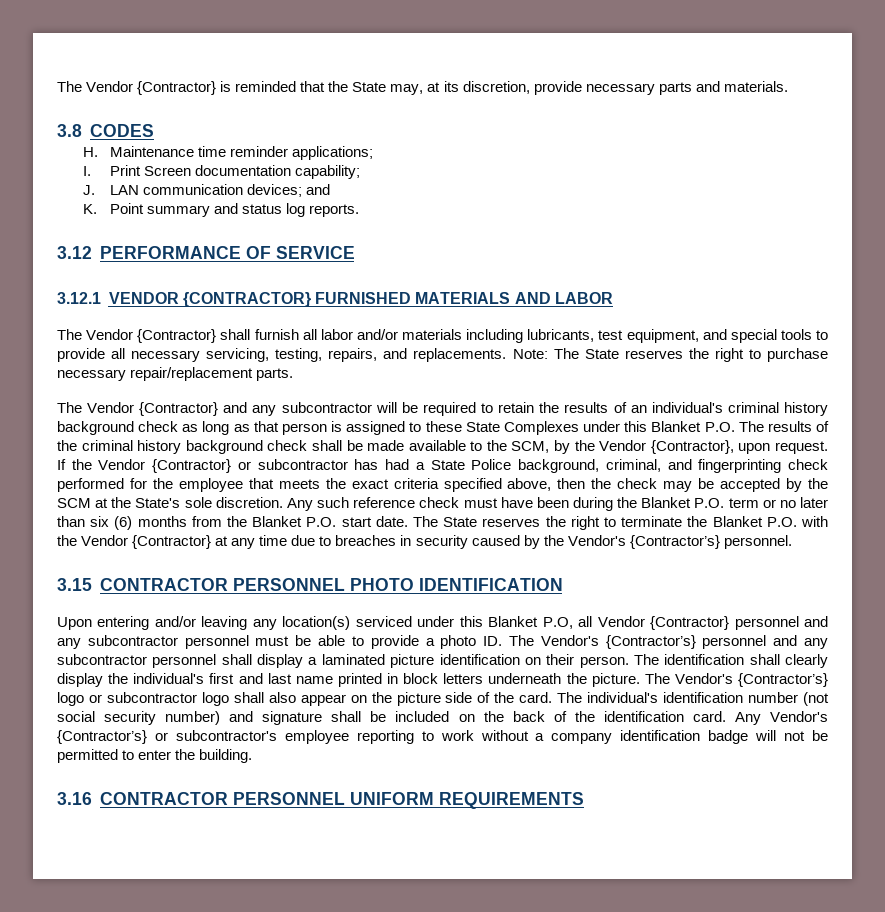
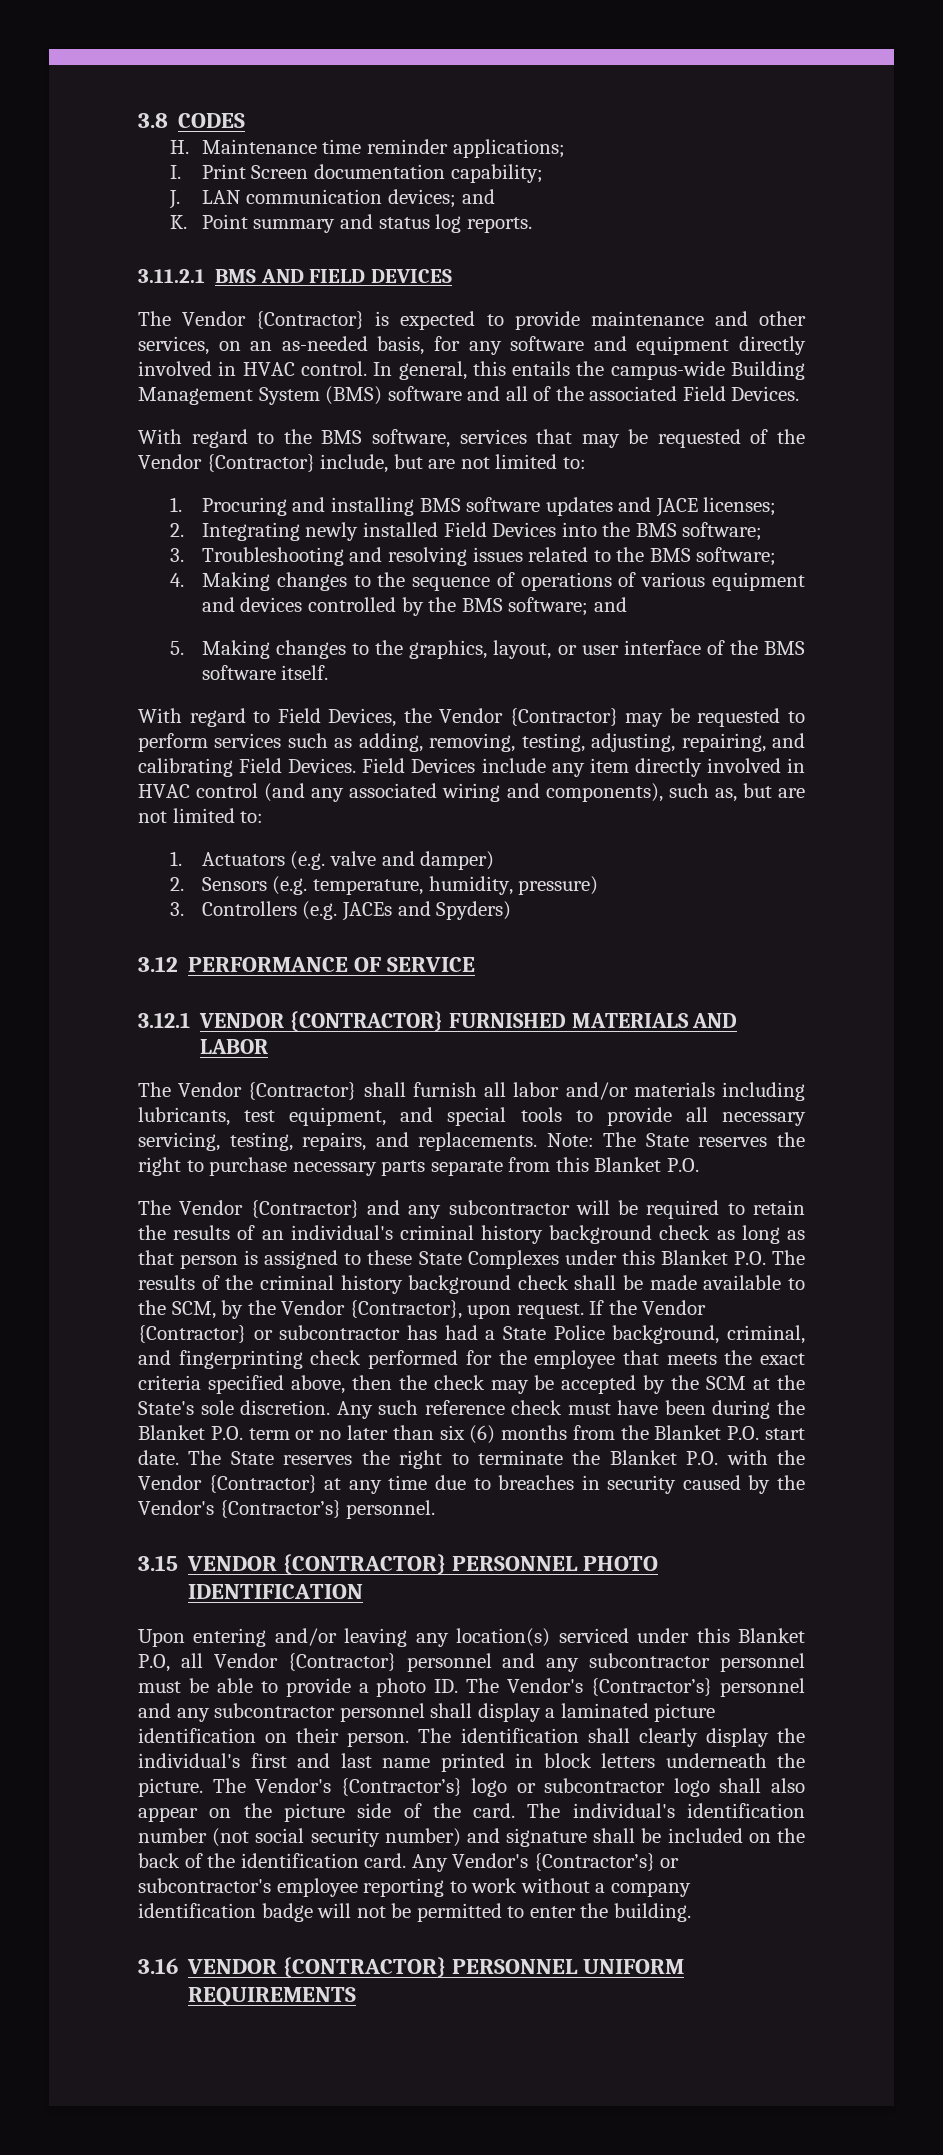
[57,81,788,95] The Vendor {Contractor} is reminded that the State may, at its discretion, provide necessary parts and materials. // -> (138, 120) none
(359, 210) none -> [138,269,452,283] [138,311,806,330] [138,336,807,355] [138,361,805,380] [138,386,800,405] [138,429,806,448] [138,454,586,473] [169,497,777,517] [169,522,763,541] [169,547,777,566] [169,572,806,591] [201,597,627,616] [169,640,805,659] [201,665,329,680] [138,708,805,727] [138,733,806,752] [138,758,806,777] [138,783,805,802] [138,808,264,823] [169,851,495,870] [169,876,599,895] [169,901,512,921] // 3.11.2.1 BMS AND FIELD DEVICES // The Vendor {Contractor} is expected to provide maintenance and other services, on an as-needed basis, for any software and equipment directly involved in HVAC control. In general, this entails the campus-wide Building Management System (BMS) software and all of the associated Field Devices. // With regard to the BMS software, services that may be requested of the Vendor {Contractor} include, but are not limited to: // 1. Procuring and installing BMS software updates and JACE licenses; // 2. Integrating newly installed Field Devices into the BMS software; // 3. Troubleshooting and resolving issues related to the BMS software; // 4. Making changes to the sequence of operations of various equipment and devices controlled by the BMS software; and // 5. Making changes to the graphics, layout, or user interface of the BMS software itself. // With regard to Field Devices, the Vendor {Contractor} may be requested to perform services such as adding, removing, testing, adjusting, repairing, and calibrating Field Devices. Field Devices include any item directly involved in HVAC control (and any associated wiring and components), such as, but are not limited to: // 1. Actuators (e.g. valve and damper) // 2. Sensors (e.g. temperature, humidity, pressure) // 3. Controllers (e.g. JACEs and Spyders)
[130,367,294,381] repair/replacement parts. -> [381,1157,699,1176] parts separate from this Blanket P.O.
[99,578,228,591] CONTRACTOR -> [187,1554,447,1575] VENDOR {CONTRACTOR}
[99,792,228,805] CONTRACTOR -> [187,1957,447,1978] VENDOR {CONTRACTOR}

